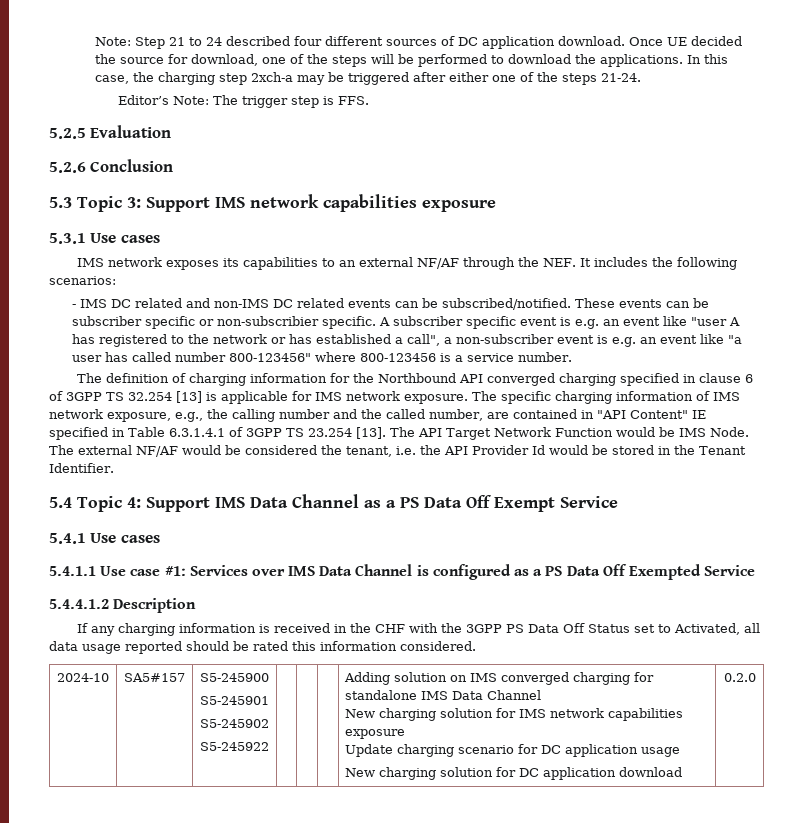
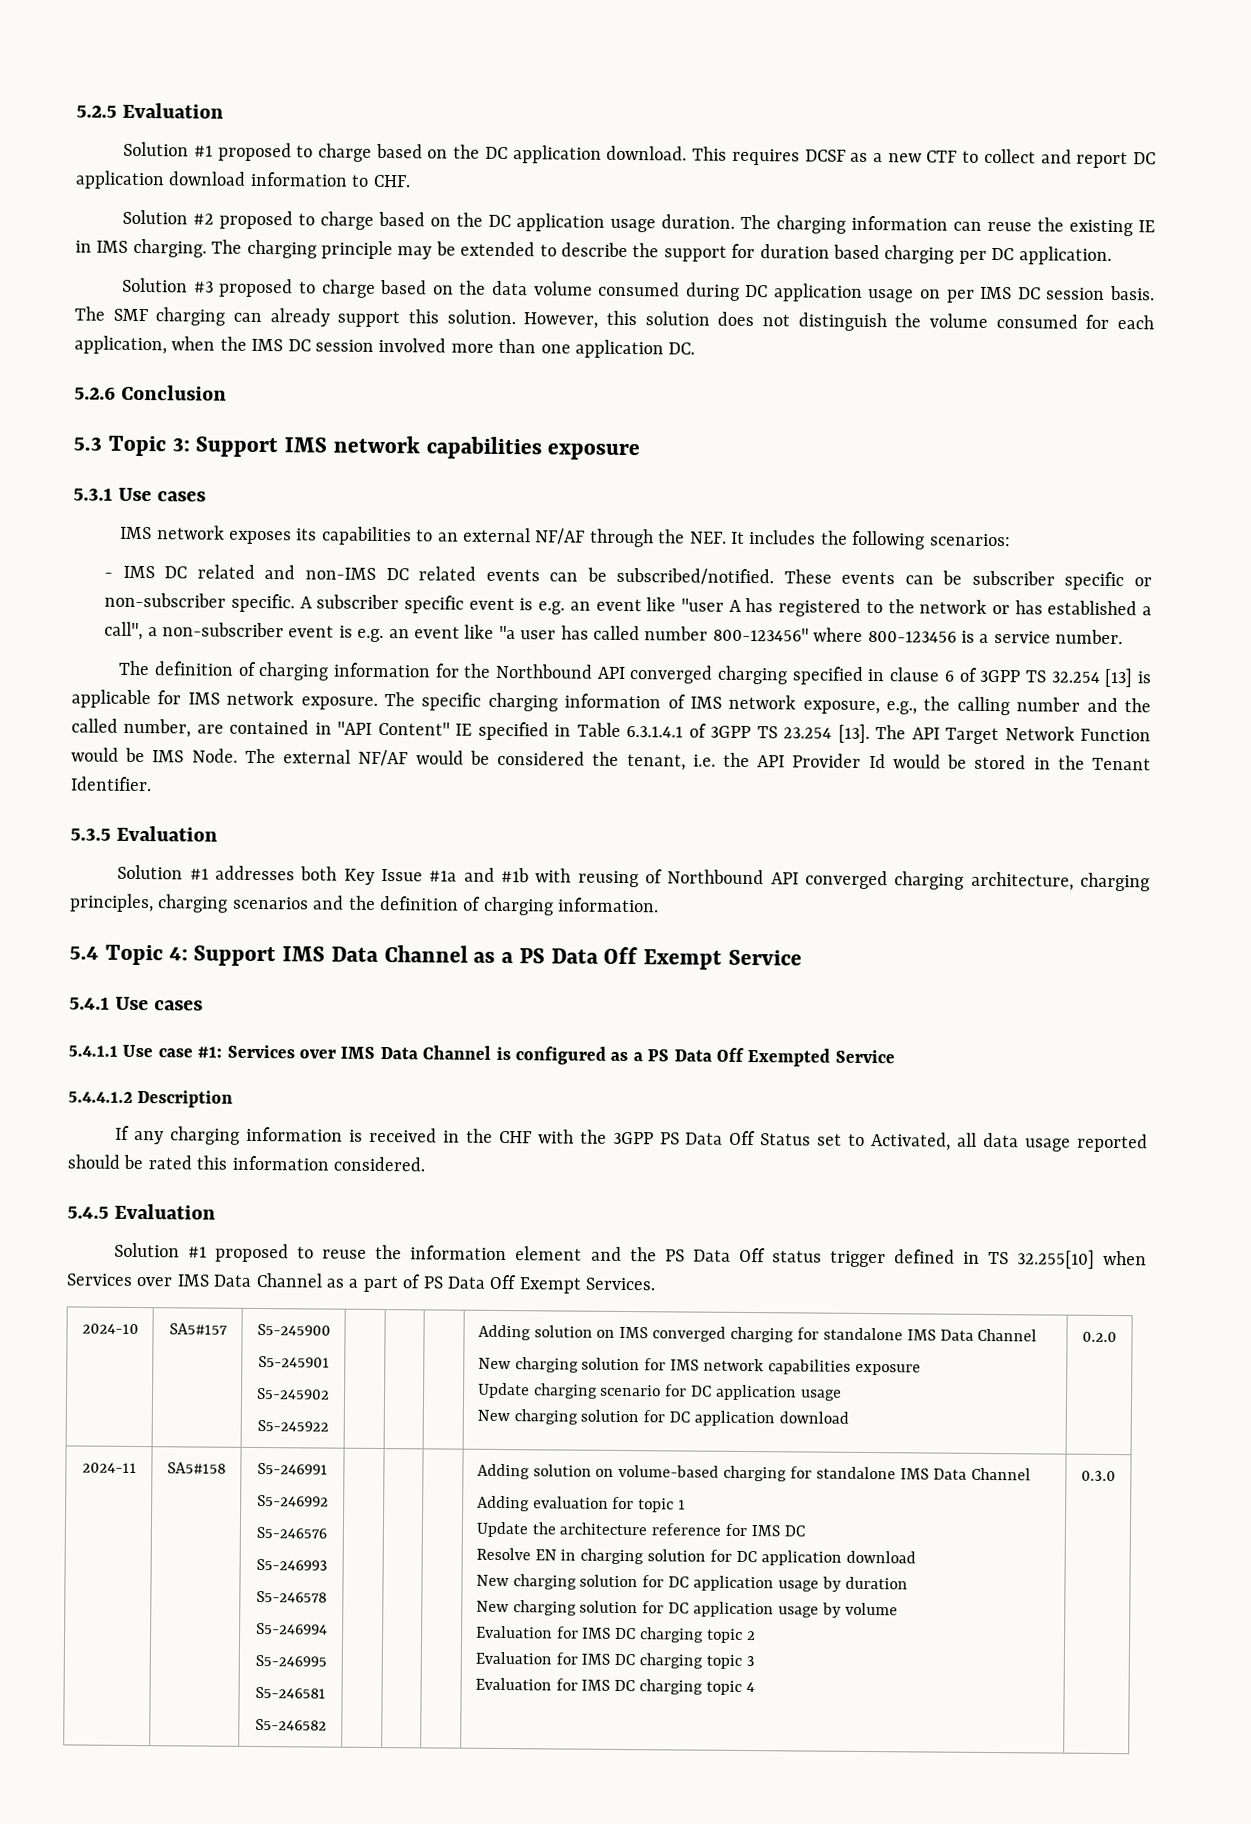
[94,36,742,49] [94,54,728,67] [94,72,641,85] [117,95,369,108] [49,125,172,139] Note: Step 21 to 24 described four different sources of DC application download. Once UE decided the source for download, one of the steps will be performed to download the applications. In this case, the charging step 2xch-a may be triggered after either one of the steps 21-24. // Editor’s Note: The trigger step is FFS. // 5.2.5 Evaluation -> [76,102,225,119] [123,141,1156,169] [75,170,411,190] [122,209,1155,237] [75,238,1112,265] [122,277,1155,303] [74,306,1154,332] [74,335,696,359] 5.2.5 Evaluation // Solution #1 proposed to charge based on the DC application download. This requires DCSF as a new CTF to collect and report DC application download information to CHF. // Solution #2 proposed to charge based on the DC application usage duration. The charging information can reuse the existing IE in IMS charging. The charging principle may be extended to describe the support for duration based charging per DC application. // Solution #3 proposed to charge based on the data volume consumed during DC application usage on per IMS DC session basis. The SMF charging can already support this solution. However, this solution does not distinguish the volume consumed for each application, when the IMS DC session involved more than one application DC.
[216,316,319,326] non-subscribier -> [104,592,227,608] non-subscriber
(114, 468) none -> [70,825,219,842] [117,864,1151,892] [69,893,660,916] // 5.3.5 Evaluation // Solution #1 addresses both Key Issue #1a and #1b with reusing of Northbound API converged charging architecture, charging principles, charging scenarios and the definition of charging information.
(476, 646) none -> [67,1203,217,1220] [114,1242,1148,1269] [66,1272,656,1294] // 5.4.5 Evaluation // Solution #1 proposed to reuse the information element and the PS Data Off status trigger defined in TS 32.255[10] when Services over IMS Data Channel as a part of PS Data Off Exempt Services.
(756, 677) none -> [81,1462,137,1474] [167,1462,226,1474] [257,1462,328,1475] [256,1494,329,1507] [256,1526,327,1539] [255,1558,328,1571] [256,1590,327,1603] [255,1622,328,1635] [254,1654,327,1667] [255,1686,326,1699] [254,1718,327,1731] [476,1463,1031,1482] [476,1495,687,1513] [475,1521,805,1538] [475,1547,916,1566] [475,1574,908,1592] [475,1600,898,1618] [475,1625,756,1643] [474,1651,755,1669] [474,1677,755,1695] [1081,1470,1116,1482] // 2024-11 | SA5#158 | S5-246991 // S5-246992 // S5-246576 // S5-246993 // S5-246578 // S5-246994 // S5-246995 // S5-246581 // S5-246582 | | | | Adding solution on volume-based charging for standalone IMS Data Channel // Adding evaluation for topic 1 // Update the architecture reference for IMS DC // Resolve EN in charging solution for DC application download // New charging solution for DC application usage by duration // New charging solution for DC application usage by volume // Evaluation for IMS DC charging topic 2 // Evaluation for IMS DC charging topic 3 // Evaluation for IMS DC charging topic 4 | 0.3.0

